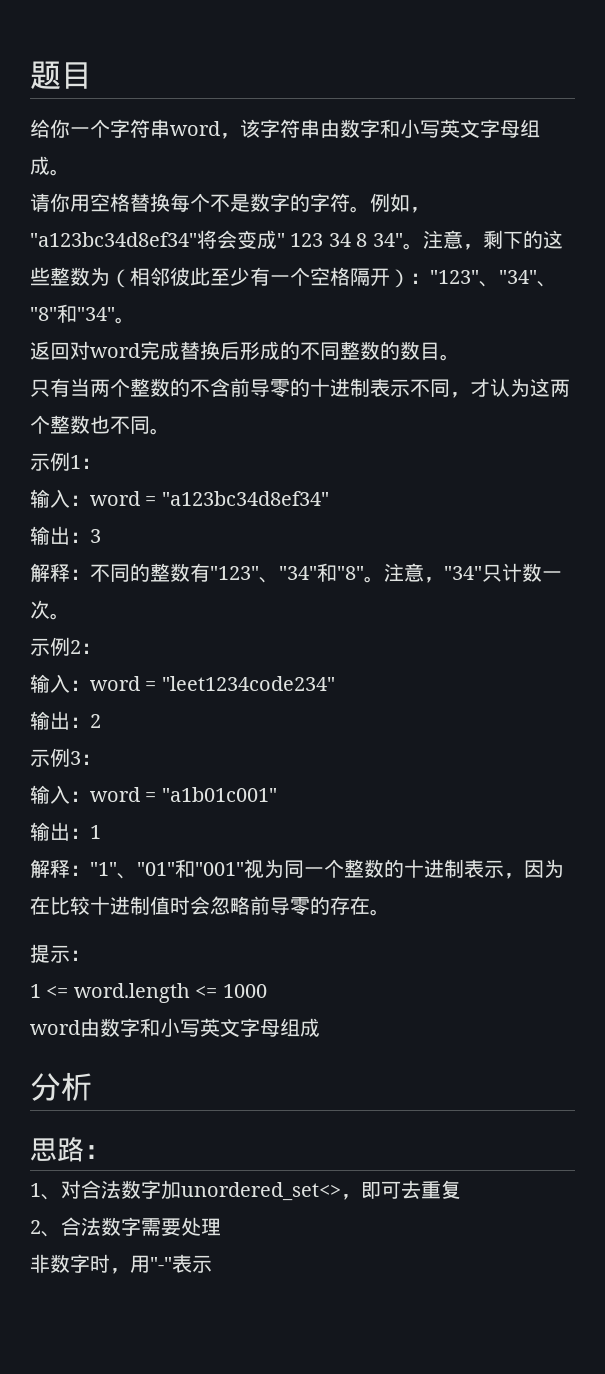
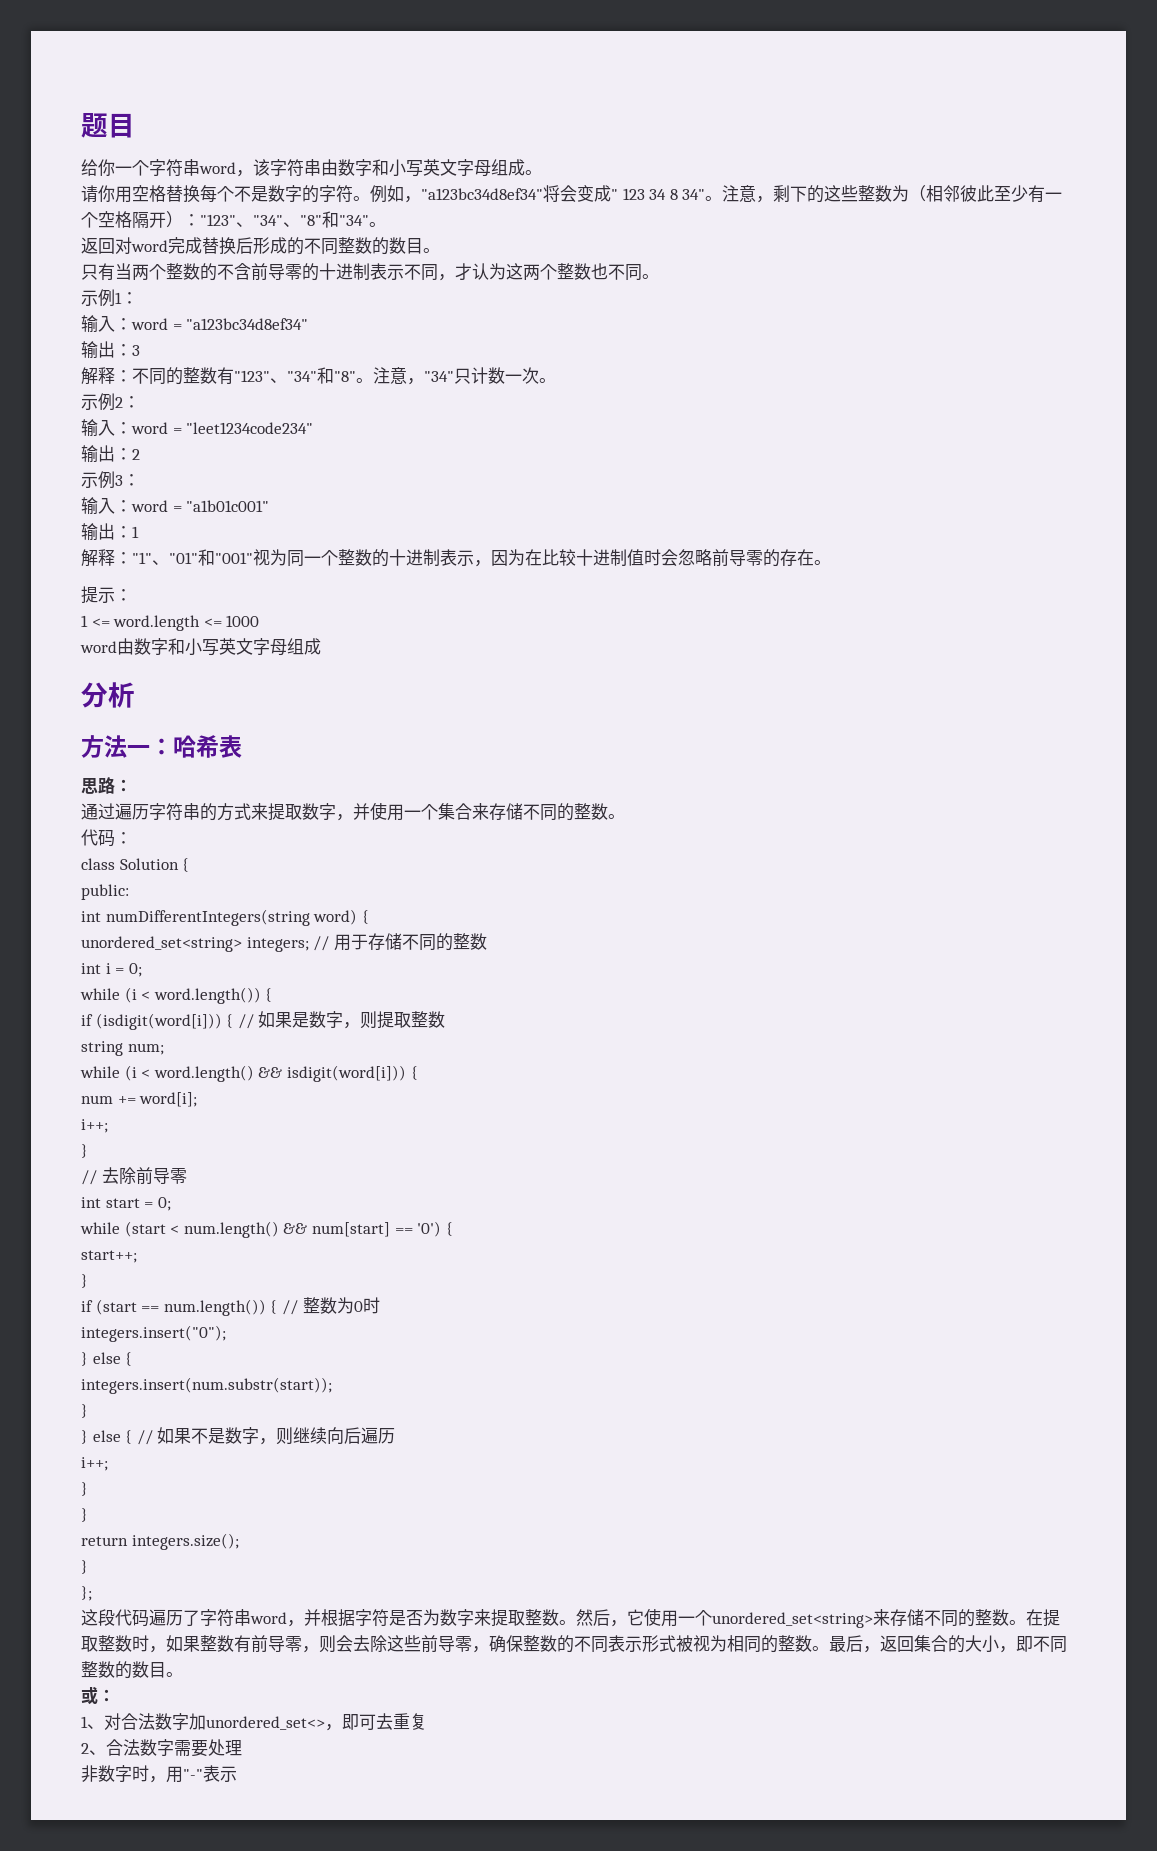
[30,1137,84,1162] 思路 -> [81,735,242,758] [81,777,132,794] [81,802,625,821] [81,829,132,847] [81,858,190,872] [81,884,129,900] [81,909,369,926] [81,933,487,952] [81,963,142,977] [80,987,273,1004] [81,1011,446,1030] [81,1041,164,1056] [80,1065,418,1082] [81,1092,198,1107] [81,1119,108,1133] [81,1144,88,1158] [81,1167,187,1185] [81,1197,171,1211] [80,1221,453,1238] [81,1250,137,1263] [81,1274,88,1288] [81,1297,380,1316] [81,1325,226,1342] [81,1352,133,1366] [81,1377,332,1394] [81,1404,88,1418] [81,1427,396,1445] [81,1457,108,1471] [81,1482,88,1496] [81,1508,88,1522] [81,1533,239,1550] [81,1560,88,1574] [81,1586,92,1601] [81,1608,1060,1628] [81,1635,1067,1653] [81,1661,183,1679] [81,1686,98,1705] 方法一：哈希表 // 思路： // 通过遍历字符串的方式来提取数字，并使用一个集合来存储不同的整数。 // 代码： // class Solution { // public: // int numDifferentIntegers(string word) { // unordered_set<string> integers; // 用于存储不同的整数 // int i = 0; // while (i < word.length()) { // if (isdigit(word[i])) { // 如果是数字，则提取整数 // string num; // while (i < word.length() && isdigit(word[i])) { // num += word[i]; // i++; // } // // 去除前导零 // int start = 0; // while (start < num.length() && num[start] == '0') { // start++; // } // if (start == num.length()) { // 整数为0时 // integers.insert("0"); // } else { // integers.insert(num.substr(start)); // } // } else { // 如果不是数字，则继续向后遍历 // i++; // } // } // return integers.size(); // } // }; // 这段代码遍历了字符串word，并根据字符是否为数字来提取整数。然后，它使用一个unordered_set<string>来存储不同的整数。在提取整数时，如果整数有前导零，则会去除这些前导零，确保整数的不同表示形式被视为相同的整数。最后，返回集合的大小，即不同整数的数目。 // 或

